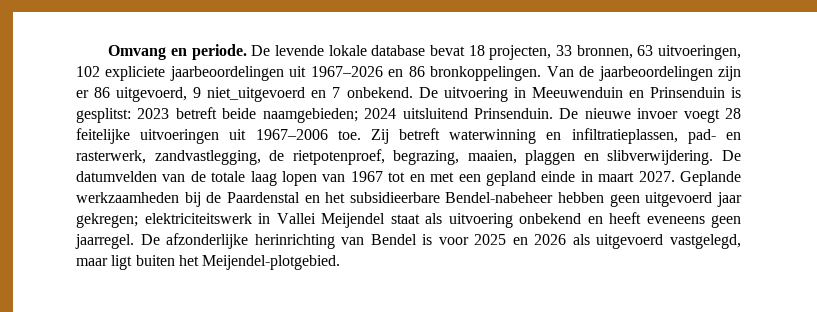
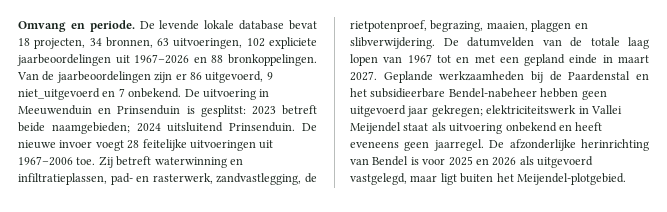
[555,45,572,56] 33 -> [89,38,102,46] 34
[408,66,425,77] 86 -> [211,55,224,63] 88

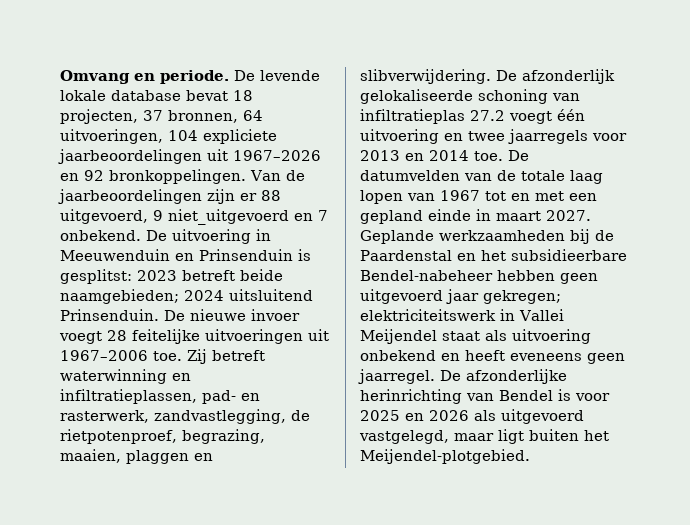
[89,37,265,49] 34 bronnen, 63 uitvoeringen, 102 -> [143,110,263,123] [60,129,198,144] 37 bronnen, 64 uitvoeringen, 104
[211,55,224,63] 88 -> [84,170,104,181] 92
[189,72,202,80] 86 -> [261,190,281,201] 88
(459, 42) none -> [522,69,615,84] [360,89,580,104] [360,109,585,124] [360,129,627,144] [360,150,529,161] afzonderlijk gelokaliseerde schoning van infiltratieplas 27.2 voegt één uitvoering en twee jaarregels voor 2013 en 2014 toe. De

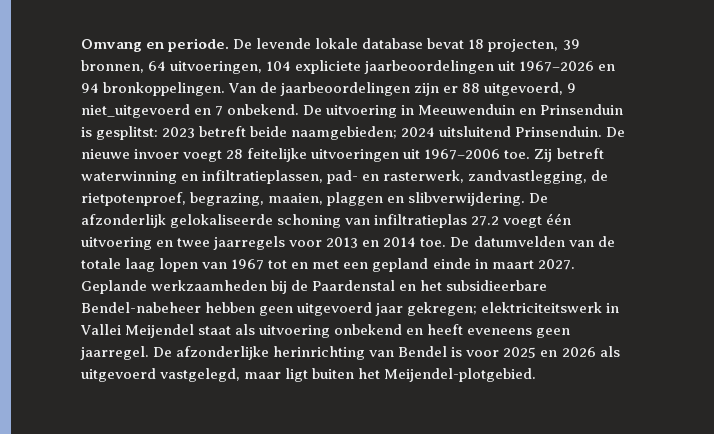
[143,110,163,121] 37 -> [562,39,580,50] 39
[84,170,104,181] 92 -> [81,83,99,93] 94

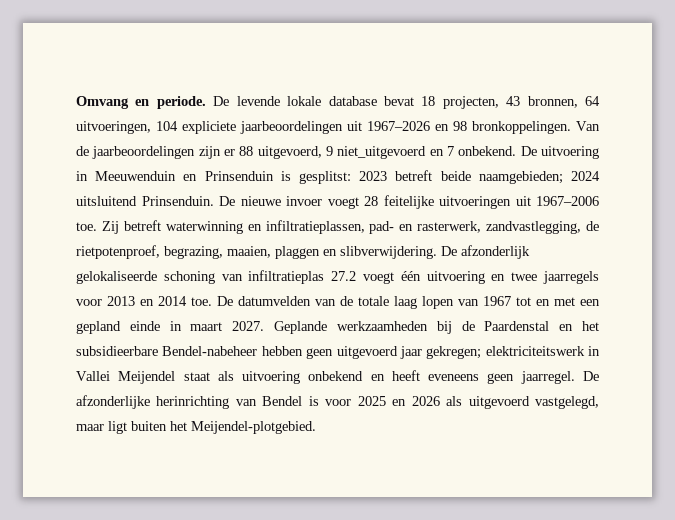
[562,39,580,50] 39 -> [506,96,521,106] 43
[81,83,99,93] 94 -> [453,121,467,131] 98

